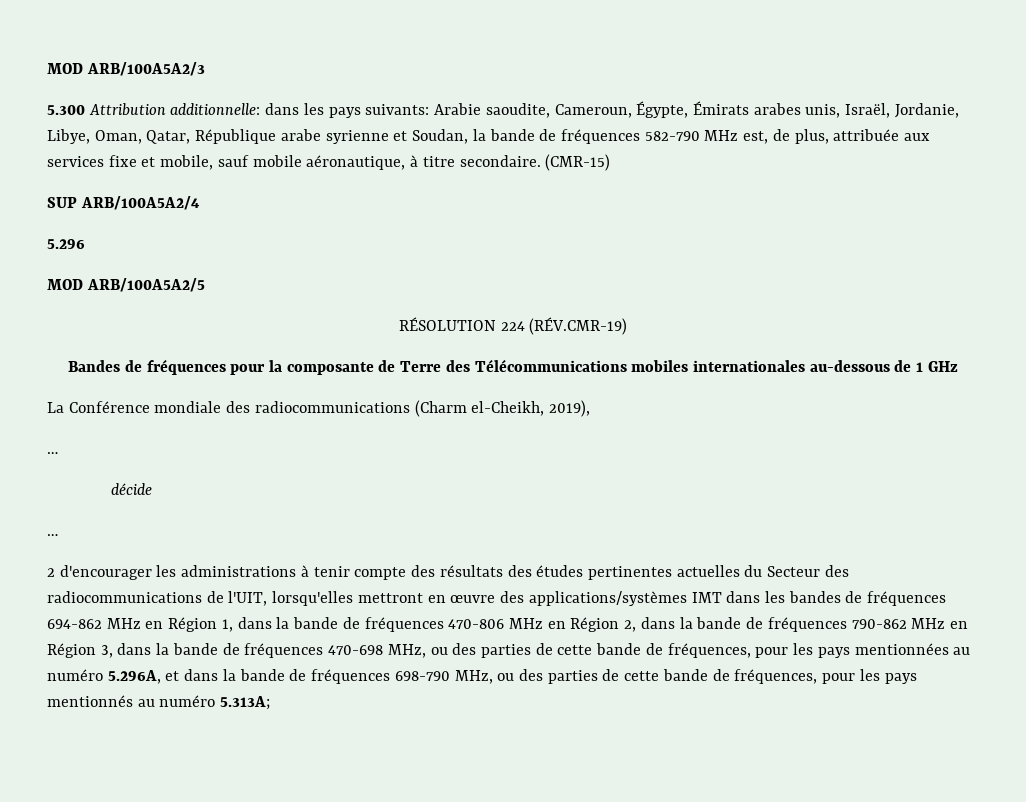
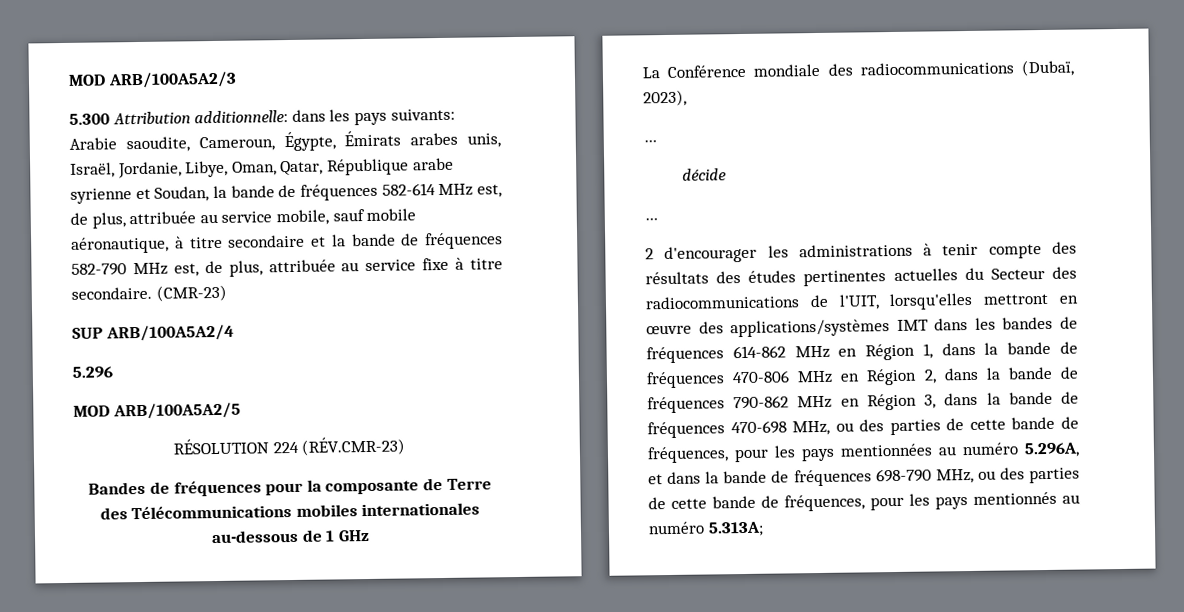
(640, 136) none -> [381,183,503,198] [70,208,417,229] [71,232,503,254] 582-614 MHz est, de plus, attribuée au service mobile, sauf mobile aéronautique, à titre secondaire et la bande de fréquences
[904,133,931,141] [47,155,406,170] aux services fixe et mobile, sauf mobile aéronautique, -> [341,257,450,272] au service fixe
[545,154,611,171] (CMR-15) -> [155,284,227,302] (CMR-23)
[529,317,628,335] (RÉV.CMR-19) -> [301,436,406,456] (RÉV.CMR-23)
[414,400,591,417] (Charm el-Cheikh, 2019), -> [1021,59,1074,77] [643,89,687,107] (Dubaï, 2023),
[47,619,102,629] 694-862 -> [732,345,786,359] 614-862

